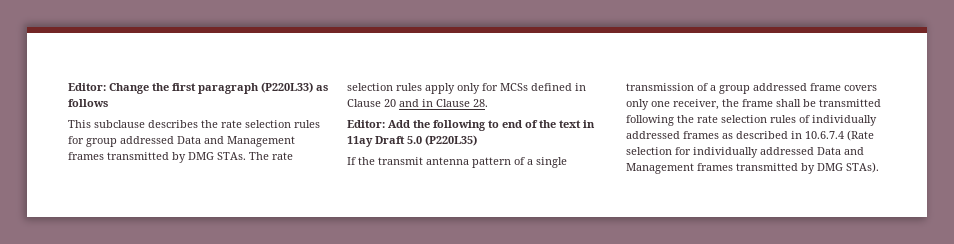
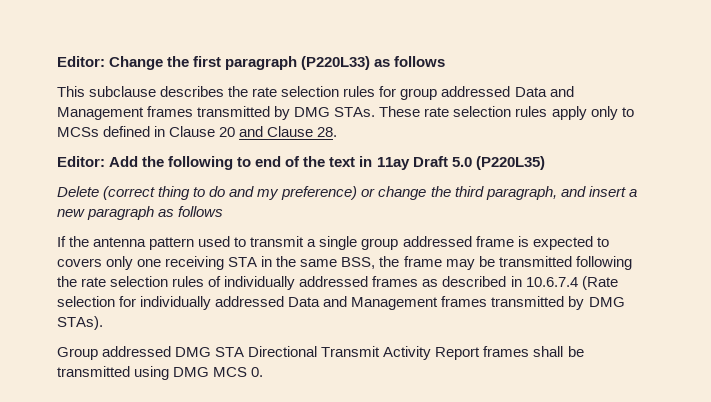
[249,152,269,160] The -> [379,106,421,117] These
[482,83,498,91] for -> [621,107,634,117] to
[422,99,433,107] in -> (264, 131) none
(477, 140) none -> [57,186,637,200] [57,206,224,220] // Delete (correct thing to do and my preference) or change the third paragraph, and insert a new paragraph as follows
[378,157,423,165] transmit -> (90, 241) none
[514,157,567,168] [626,83,877,94] [626,99,719,110] of a single transmission of a group addressed frame covers only one receiver, -> [198,236,609,250] [57,256,376,270] used to transmit a single group addressed frame is expected to covers only one receiving STA in the same BSS,
[776,99,801,107] shall -> [445,259,475,270] may
(879, 167) none -> [57,346,584,360] [57,366,264,380] // Group addressed DMG STA Directional Transmit Activity Report frames shall be transmitted using DMG MCS 0.

